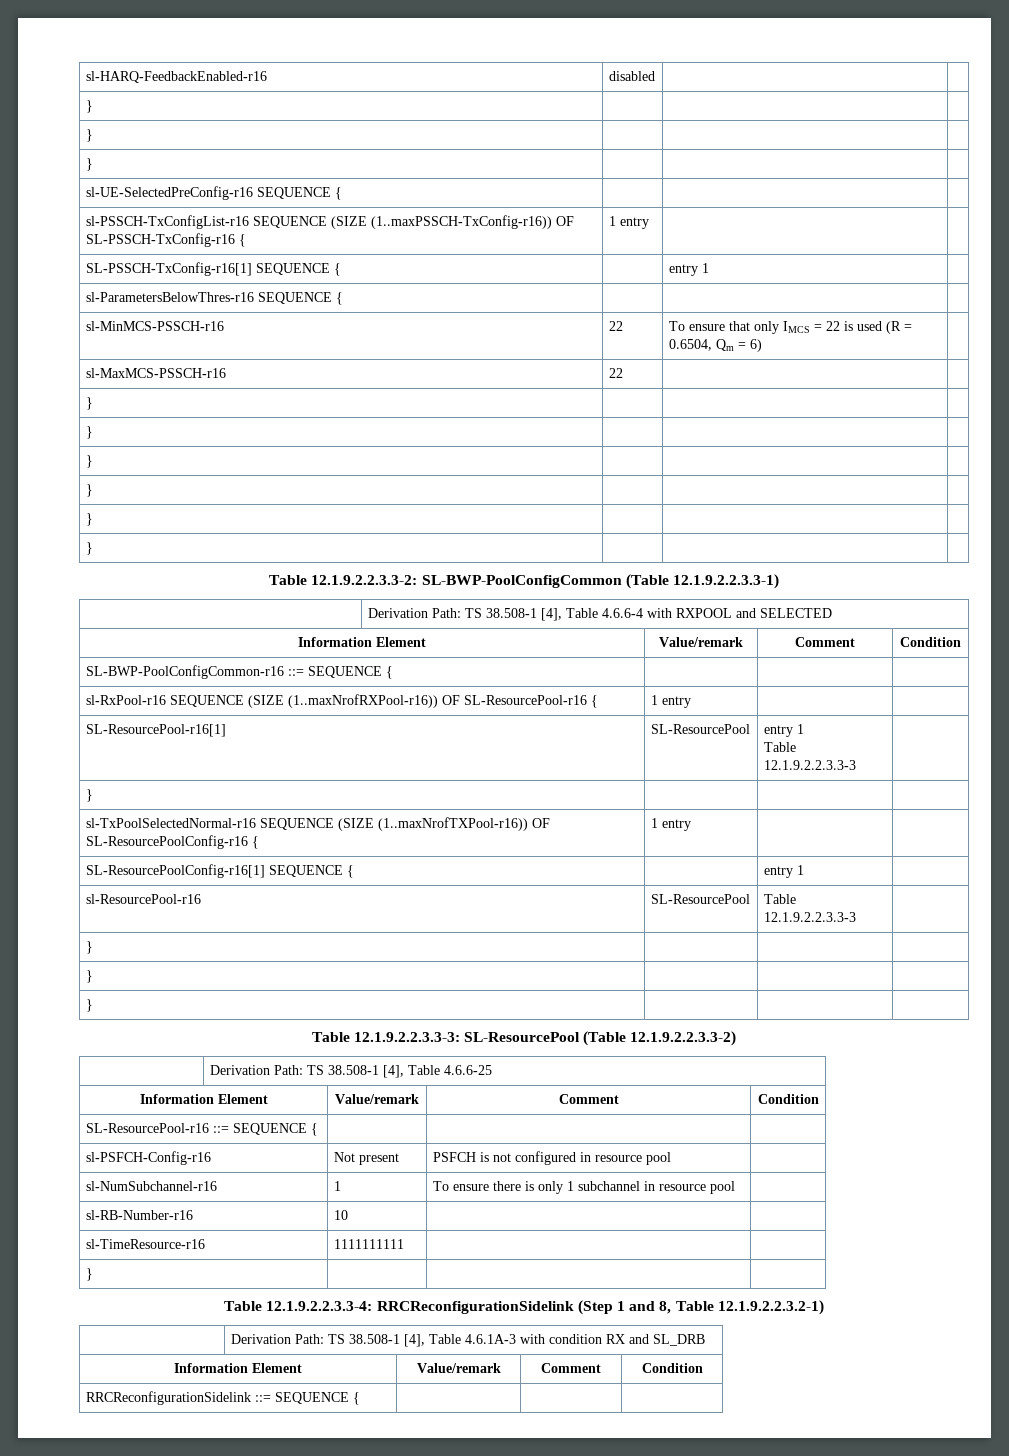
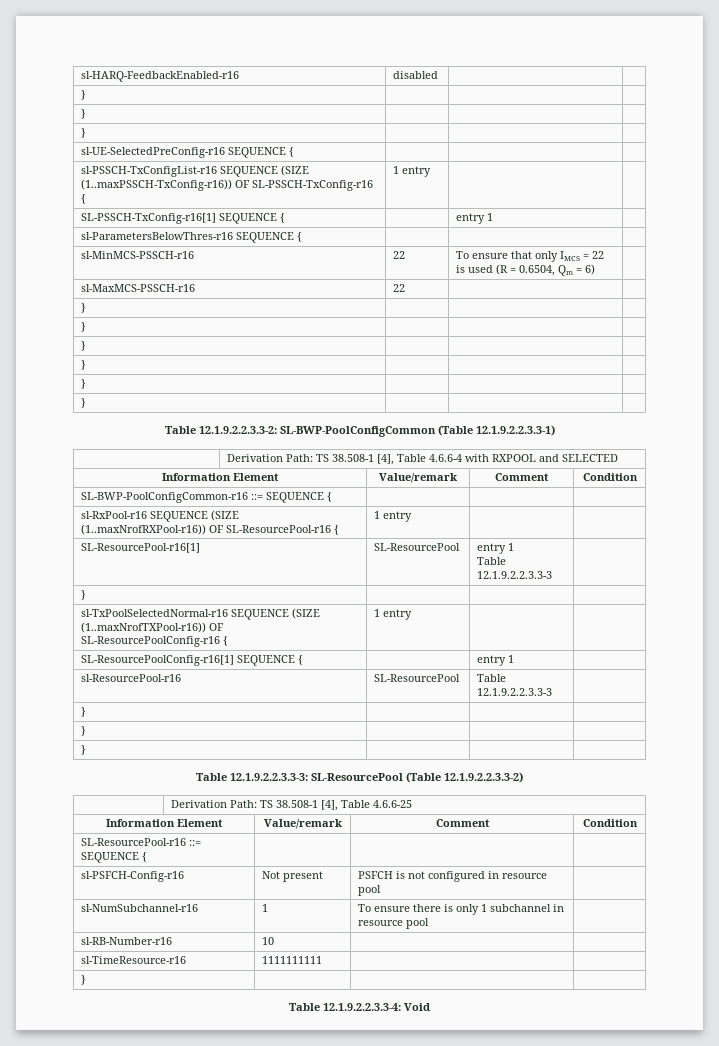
[376,1300,824,1315] [230,1334,705,1347] [174,1363,302,1373] [416,1363,501,1373] [541,1363,601,1373] [641,1363,703,1373] [85,1391,360,1405] RRCReconfigurationSidelink (Step 1 and 8, Table 12.1.9.2.2.3.2-1) // | Derivation Path: TS 38.508-1 [4], Table 4.6.1A-3 with condition RX and SL_DRB // Information Element | Value/remark | Comment | Condition // RRCReconfigurationSidelink ::= SEQUENCE { | | | -> [404,1003,430,1011] Void

